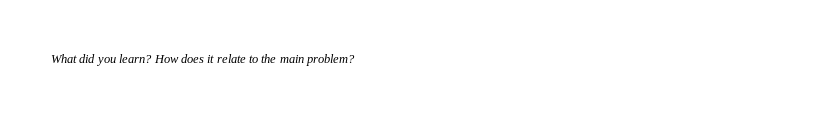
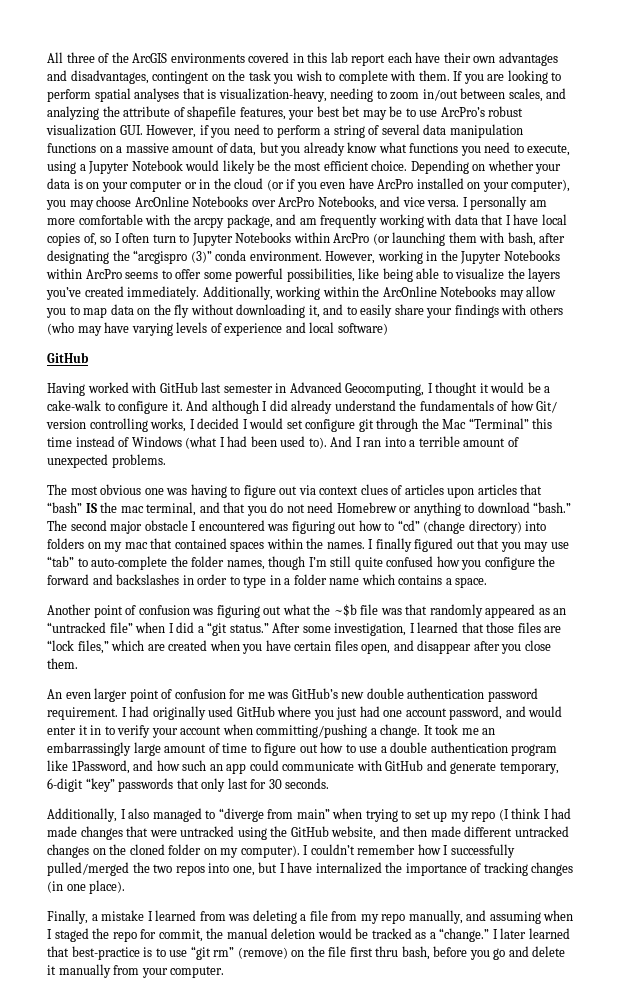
[51,54,356,66] What did you learn? How does it relate to the main problem? -> [47,52,558,66] [47,70,562,84] [47,88,567,102] [47,106,524,120] [46,124,523,138] [47,142,571,156] [47,160,562,174] [47,178,571,192] [46,196,547,210] [47,214,567,228] [47,232,566,246] [47,250,560,264] [46,268,561,282] [46,286,557,300] [46,304,563,318] [47,322,388,336] [47,352,89,363] [47,382,551,396] [47,400,558,414] [46,418,553,432] [47,436,519,449] [47,454,166,468] [47,484,543,498] [47,502,572,516] [47,520,547,534] [47,538,569,552] [47,556,556,570] [47,574,488,588] [47,604,567,618] [47,622,562,636] [47,640,551,654] [47,658,78,669] [47,688,538,702] [47,706,563,720] [47,724,496,738] [47,742,558,756] [47,760,559,774] [47,778,330,792] [47,808,572,822] [47,826,569,840] [47,844,515,858] [47,862,574,876] [47,880,126,894] [47,910,574,924] [47,928,570,942] [47,946,566,960] [47,964,225,978] All three of the ArcGIS environments covered in this lab report each have their own advantages and disadvantages, contingent on the task you wish to complete with them. If you are looking to perform spatial analyses that is visualization-heavy, needing to zoom in/out between scales, and analyzing the attribute of shapefile features, your best bet may be to use ArcPro’s robust visualization GUI. However, if you need to perform a string of several data manipulation functions on a massive amount of data, but you already know what functions you need to execute, using a Jupyter Notebook would likely be the most efficient choice. Depending on whether your data is on your computer or in the cloud (or if you even have ArcPro installed on your computer), you may choose ArcOnline Notebooks over ArcPro Notebooks, and vice versa. I personally am more comfortable with the arcpy package, and am frequently working with data that I have local copies of, so I often turn to Jupyter Notebooks within ArcPro (or launching them with bash, after designating the “arcgispro (3)” conda environment. However, working in the Jupyter Notebooks within ArcPro seems to offer some powerful possibilities, like being able to visualize the layers you’ve created immediately. Additionally, working within the ArcOnline Notebooks may allow you to map data on the fly without downloading it, and to easily share your findings with others (who may have varying levels of experience and local software) // GitHub // Having worked with GitHub last semester in Advanced Geocomputing, I thought it would be a cake-walk to configure it. And although I did already understand the fundamentals of how Git/ version controlling works, I decided I would set configure git through the Mac “Terminal” this time instead of Windows (what I had been used to). And I ran into a terrible amount of unexpected problems. // The most obvious one was having to figure out via context clues of articles upon articles that “bash” IS the mac terminal, and that you do not need Homebrew or anything to download “bash.” The second major obstacle I encountered was figuring out how to “cd” (change directory) into folders on my mac that contained spaces within the names. I finally figured out that you may use “tab” to auto-complete the folder names, though I’m still quite confused how you configure the forward and backslashes in order to type in a folder name which contains a space. // Another point of confusion was figuring out what the ~$b file was that randomly appeared as an “untracked file” when I did a “git status.” After some investigation, I learned that those files are “lock files,” which are created when you have certain files open, and disappear after you close them. // An even larger point of confusion for me was GitHub’s new double authentication password requirement. I had originally used GitHub where you just had one account password, and would enter it in to verify your account when committing/pushing a change. It took me an embarrassingly large amount of time to figure out how to use a double authentication program like 1Password, and how such an app could communicate with GitHub and generate temporary, 6-digit “key” passwords that only last for 30 seconds. // Additionally, I also managed to “diverge from main” when trying to set up my repo (I think I had made changes that were untracked using the GitHub website, and then made different untracked changes on the cloned folder on my computer). I couldn’t remember how I successfully pulled/merged the two repos into one, but I have internalized the importance of tracking changes (in one place). // Finally, a mistake I learned from was deleting a file from my repo manually, and assuming when I staged the repo for commit, the manual deletion would be tracked as a “change.” I later learned that best-practice is to use “git rm” (remove) on the file first thru bash, before you go and delete it manually from your computer.

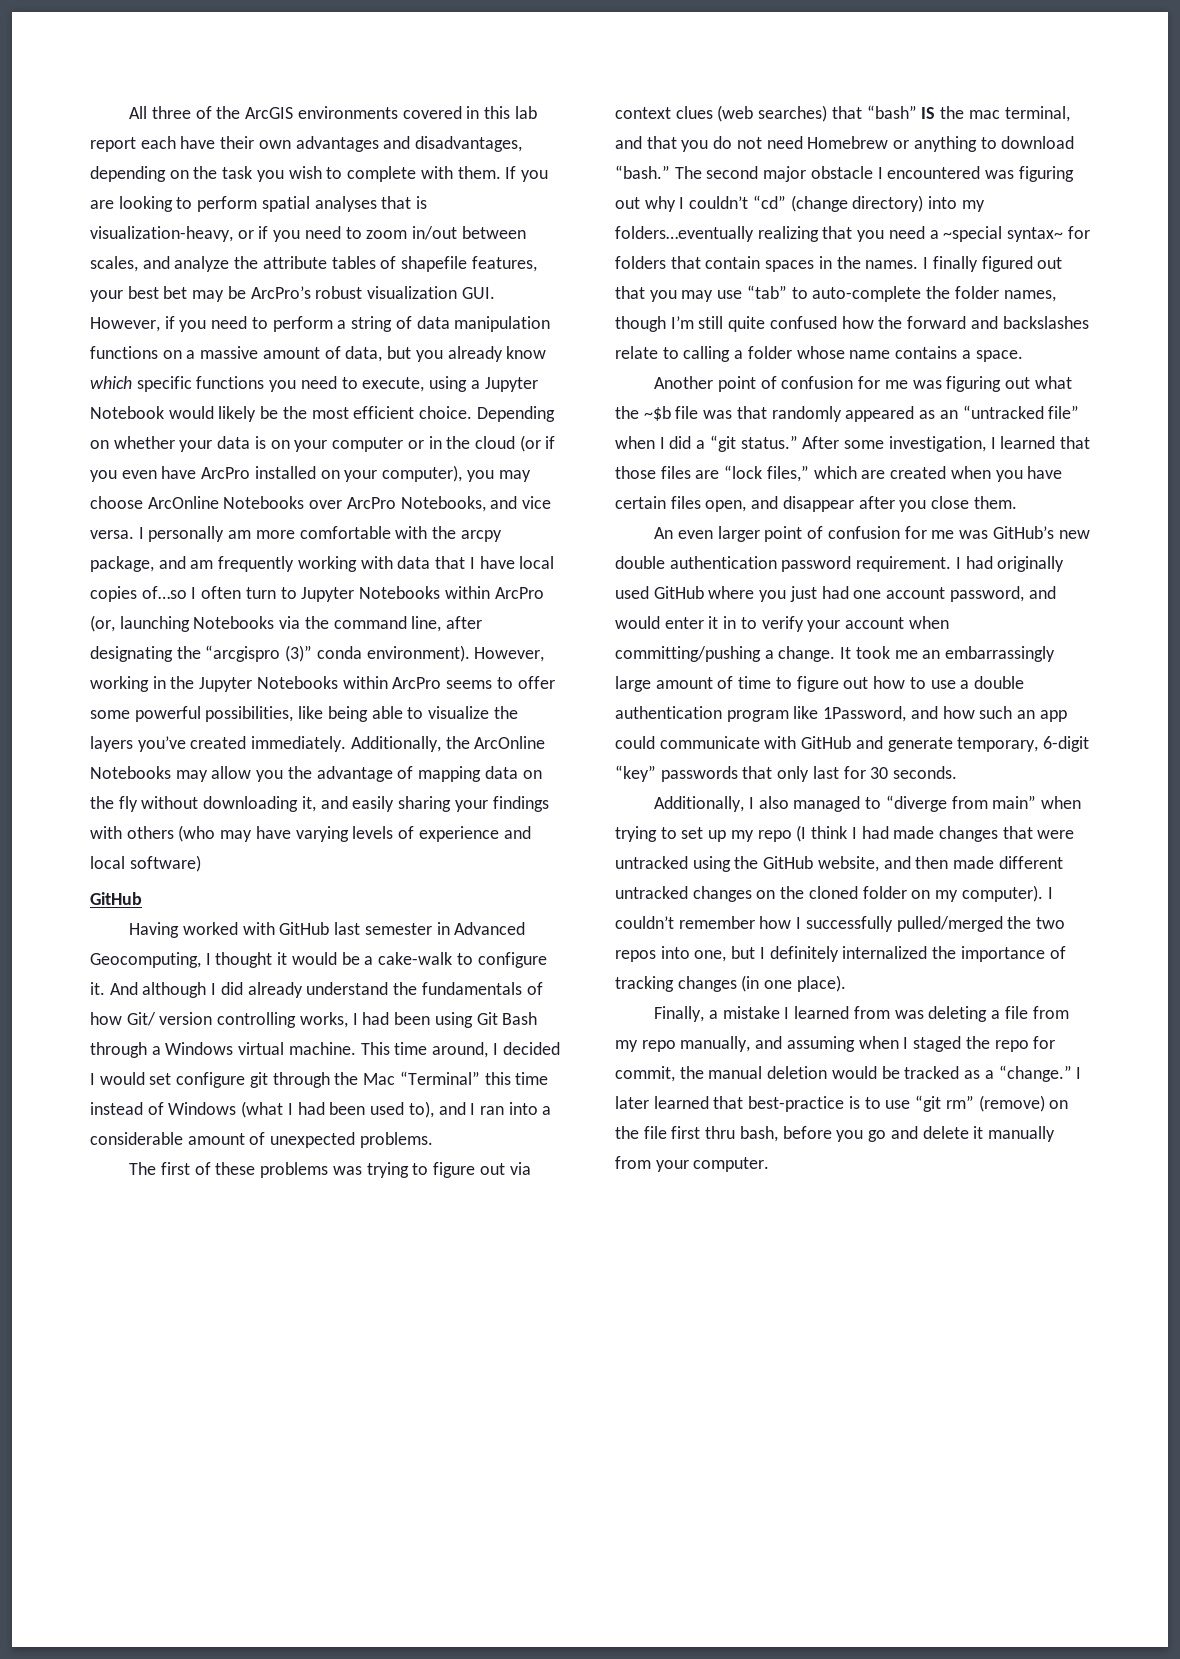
[152,71,210,84] contingent -> [90,166,166,182] depending
[330,88,374,102] needing -> [237,226,341,242] or if you need
[47,106,99,120] analyzing -> [174,256,230,272] analyze
(171, 111) none -> [331,256,376,269] tables
[405,108,438,117] to use -> (246, 292) none
[381,124,420,135] several -> (412, 322) none
[378,142,407,153] what -> [90,376,192,392] which specific
[83,233,112,246] of, so -> [141,586,187,599] of…so
[372,232,536,246] (or launching them with bash, -> [90,615,442,632] (or, launching Notebooks via the command line,
[249,251,322,261] environment. -> [366,645,470,662] environment).
[275,286,359,300] working within -> (441, 744) none
[69,306,108,318] to map -> [287,766,482,782] the advantage of mapping
[346,304,424,318] to easily share -> [352,796,452,812] easily sharing
(195, 424) none -> [362,1012,538,1028] [90,1042,498,1058] had been using Git Bash through a Windows virtual machine. This time around, I
[308,436,353,449] to). And -> [408,1101,466,1118] to), and
[418,436,460,447] terrible -> [90,1132,183,1145] considerable
[70,484,227,498] most obvious one was having -> [161,1162,409,1178] first of these problems was trying
[391,484,517,498] of articles upon articles -> [717,105,828,122] (web searches)
[358,520,395,531] how to -> [644,196,749,212] why I couldn’t
[47,538,303,552] folders on my mac that contained spaces within -> [961,200,985,212] [615,226,1090,242] [615,256,832,272] my folders…eventually realizing that you need a ~special syntax~ for folders that contain spaces in
[461,557,535,570] you configure -> (874, 322) none
[182,574,395,588] in order to type in a folder name which -> [615,346,891,362] relate to calling a folder whose name
(190, 610) none -> [858,376,908,389] for me
[287,862,313,873] have -> [769,946,839,962] definitely

